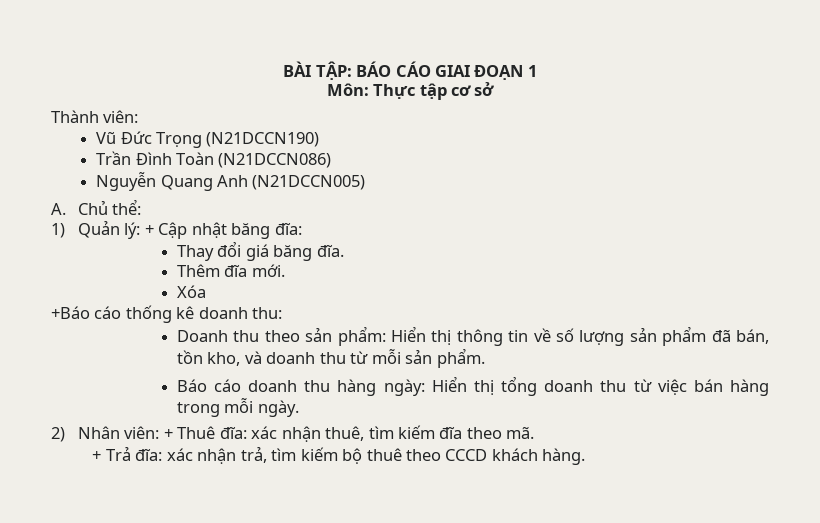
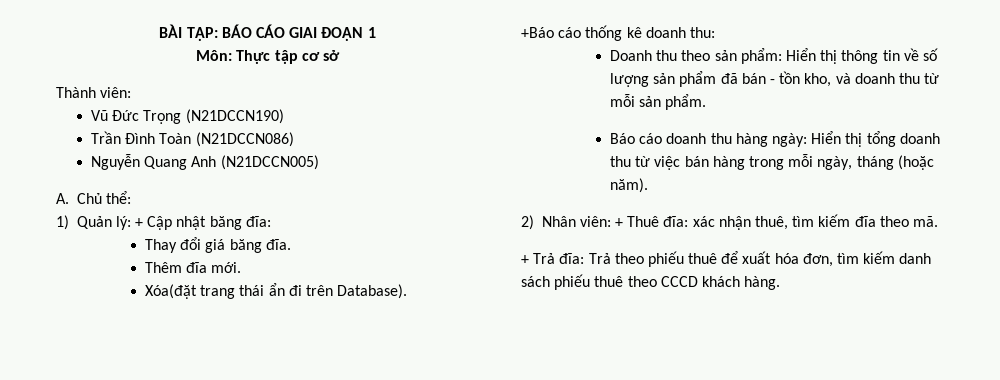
[176,285,206,298] Xóa -> [145,283,408,299] Xóa(đặt trang thái ẩn đi trên Database).
[736,329,770,344] bán, -> [741,73,776,84] bán -
[257,400,299,417] ngày. -> [817,155,934,170] [610,178,649,193] ngày, tháng (hoặc năm).
[166,446,363,464] xác nhận trả, tìm kiếm bộ -> [588,251,932,267] [521,274,591,290] Trả theo phiếu thuê để xuất hóa đơn, tìm kiếm danh sách phiếu

